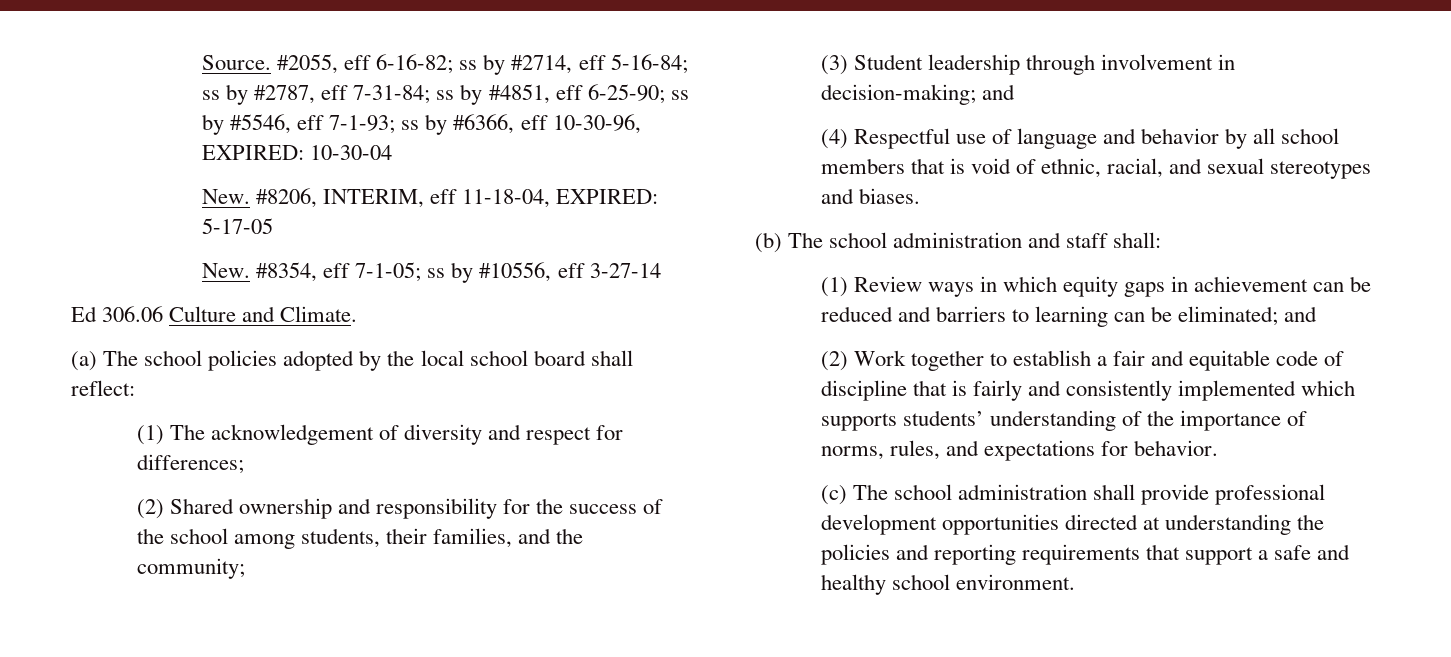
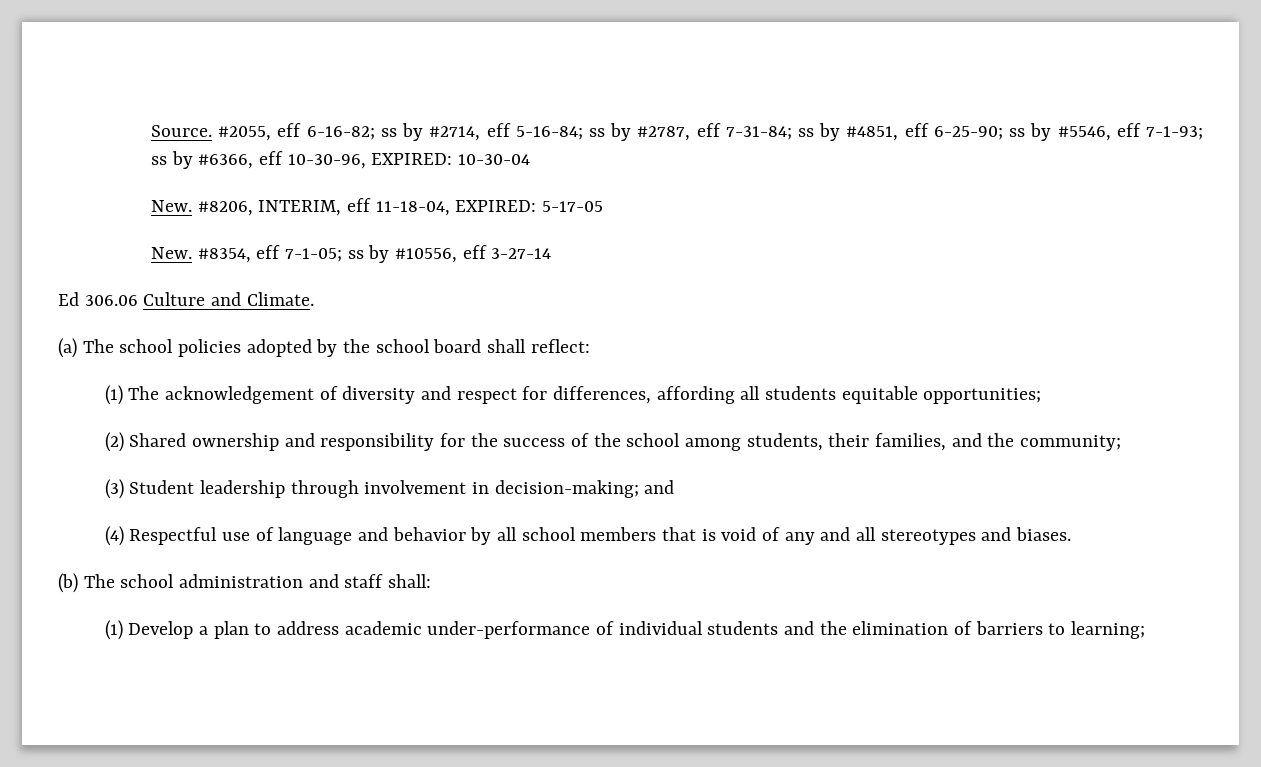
[420,350,464,366] local -> (371, 346) none
[136,454,244,474] differences; -> [552,386,1042,404] differences, affording all students equitable opportunities;
[1040,158,1265,178] ethnic, racial, and sexual -> [784,527,876,545] any and all
[853,276,1372,297] [820,306,1318,327] [820,350,1345,371] [820,380,1356,401] [820,410,1307,431] [820,440,1218,461] [820,484,1325,505] [820,514,1324,535] [820,544,1351,565] [820,574,1075,595] Review ways in which equity gaps in achievement can be reduced and barriers to learning can be eliminated; and // (2) Work together to establish a fair and equitable code of discipline that is fairly and consistently implemented which supports students’ understanding of the importance of norms, rules, and expectations for behavior. // (c) The school administration shall provide professional development opportunities directed at understanding the policies and reporting requirements that support a safe and healthy school environment. -> [128,621,1145,639] Develop a plan to address academic under-performance of individual students and the elimination of barriers to learning;

